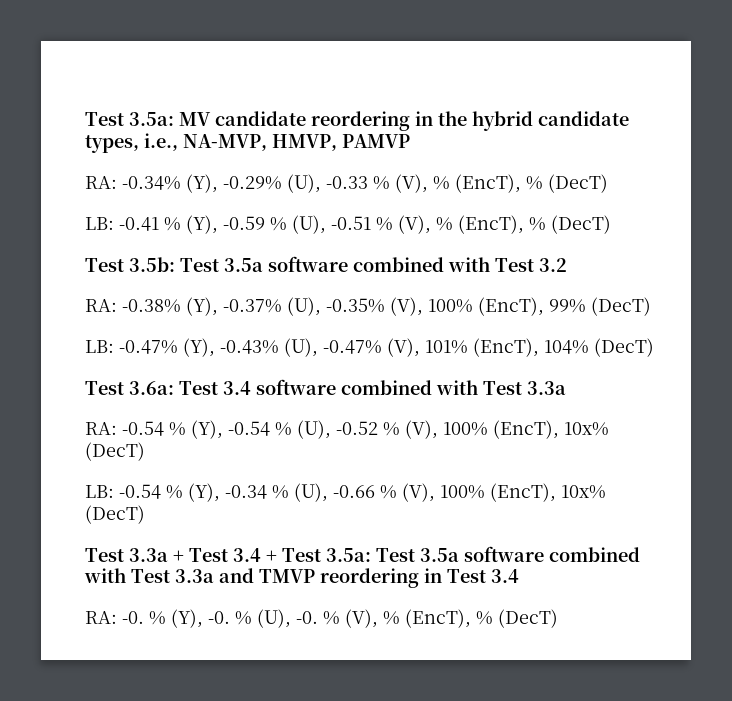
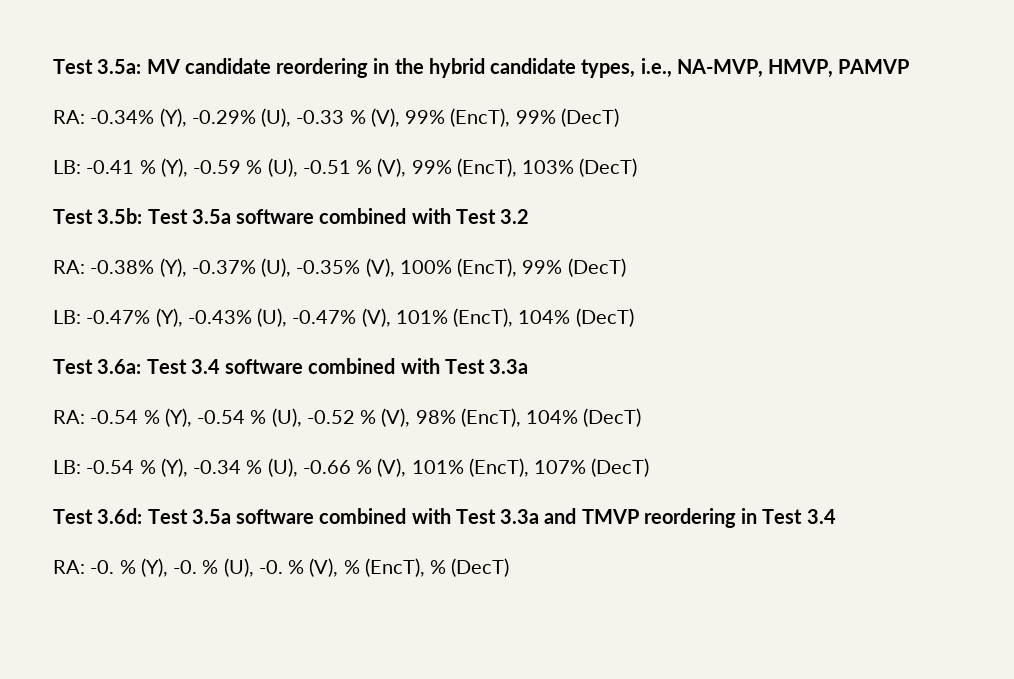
[433,174,543,193] % (EncT), % -> [405,108,556,127] 99% (EncT), 99%
[436,215,546,234] % (EncT), % -> [411,158,575,177] 99% (EncT), 103%
[443,420,609,439] 100% (EncT), 10x% -> [415,408,579,427] 98% (EncT), 104%
[440,483,606,502] [85,505,145,524] [85,548,371,562] 100% (EncT), 10x% (DecT) // Test 3.3a + Test 3.4 + Test 3.5a: -> [411,458,650,477] [53,508,143,524] 101% (EncT), 107% (DecT) // Test 3.6d:

